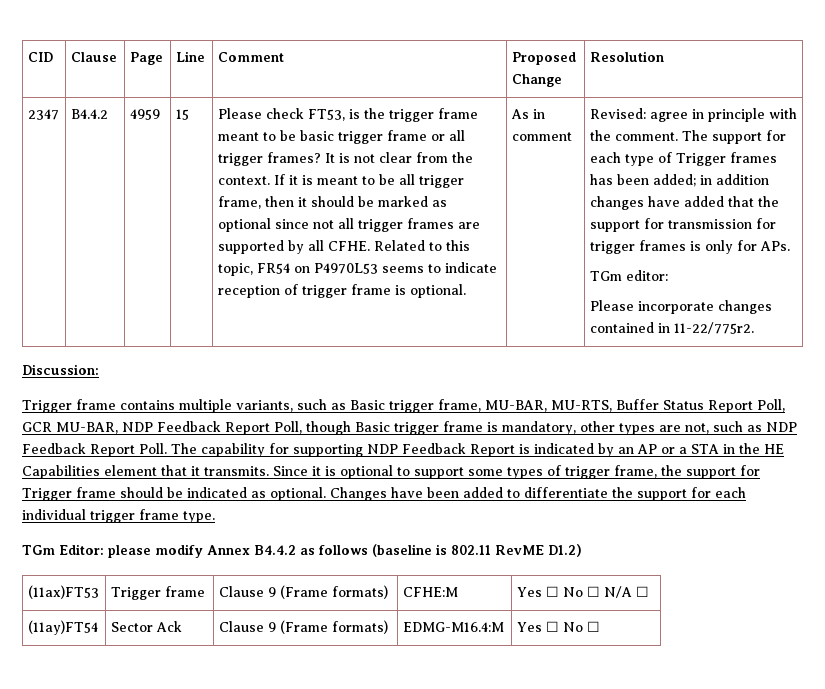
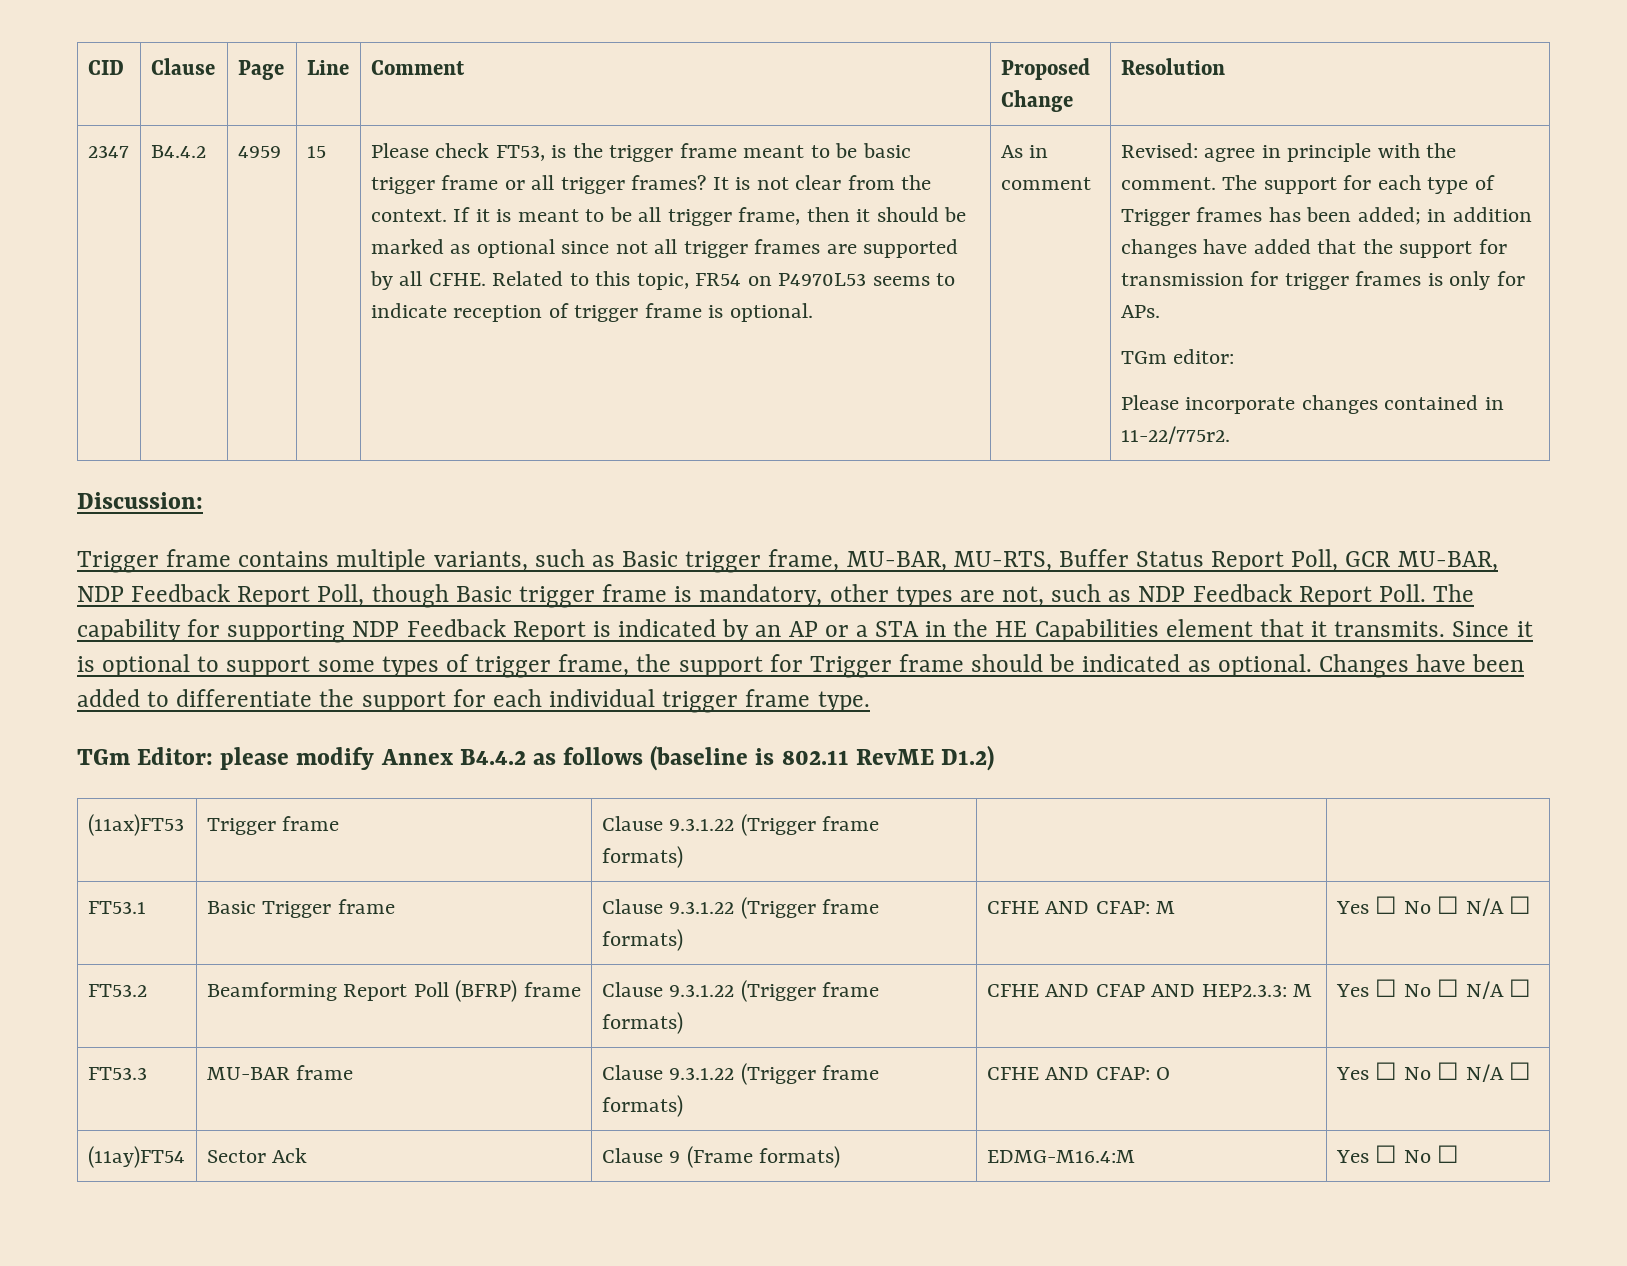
[267,585,388,599] [402,587,458,597] 9 (Frame formats) | CFHE:M -> [669,814,880,836] [601,846,683,868] [87,901,146,914] [206,899,395,918] [601,897,880,919] [601,929,683,951] [986,901,1176,914] [1335,896,1532,916] [87,984,147,997] [206,980,581,1002] [601,980,880,1002] [601,1012,683,1034] [986,984,1313,997] [1335,979,1532,999] [87,1067,147,1080] [206,1065,354,1080] [601,1063,880,1085] [601,1095,683,1117] [986,1067,1171,1080] 9.3.1.22 (Trigger frame formats) | | // FT53.1 | Basic Trigger frame | Clause 9.3.1.22 (Trigger frame formats) | CFHE AND CFAP: M | Yes ☐ No ☐ N/A ☐ // FT53.2 | Beamforming Report Poll (BFRP) frame | Clause 9.3.1.22 (Trigger frame formats) | CFHE AND CFAP AND HEP2.3.3: M | Yes ☐ No ☐ N/A ☐ // FT53.3 | MU-BAR frame | Clause 9.3.1.22 (Trigger frame formats) | CFHE AND CFAP: O

